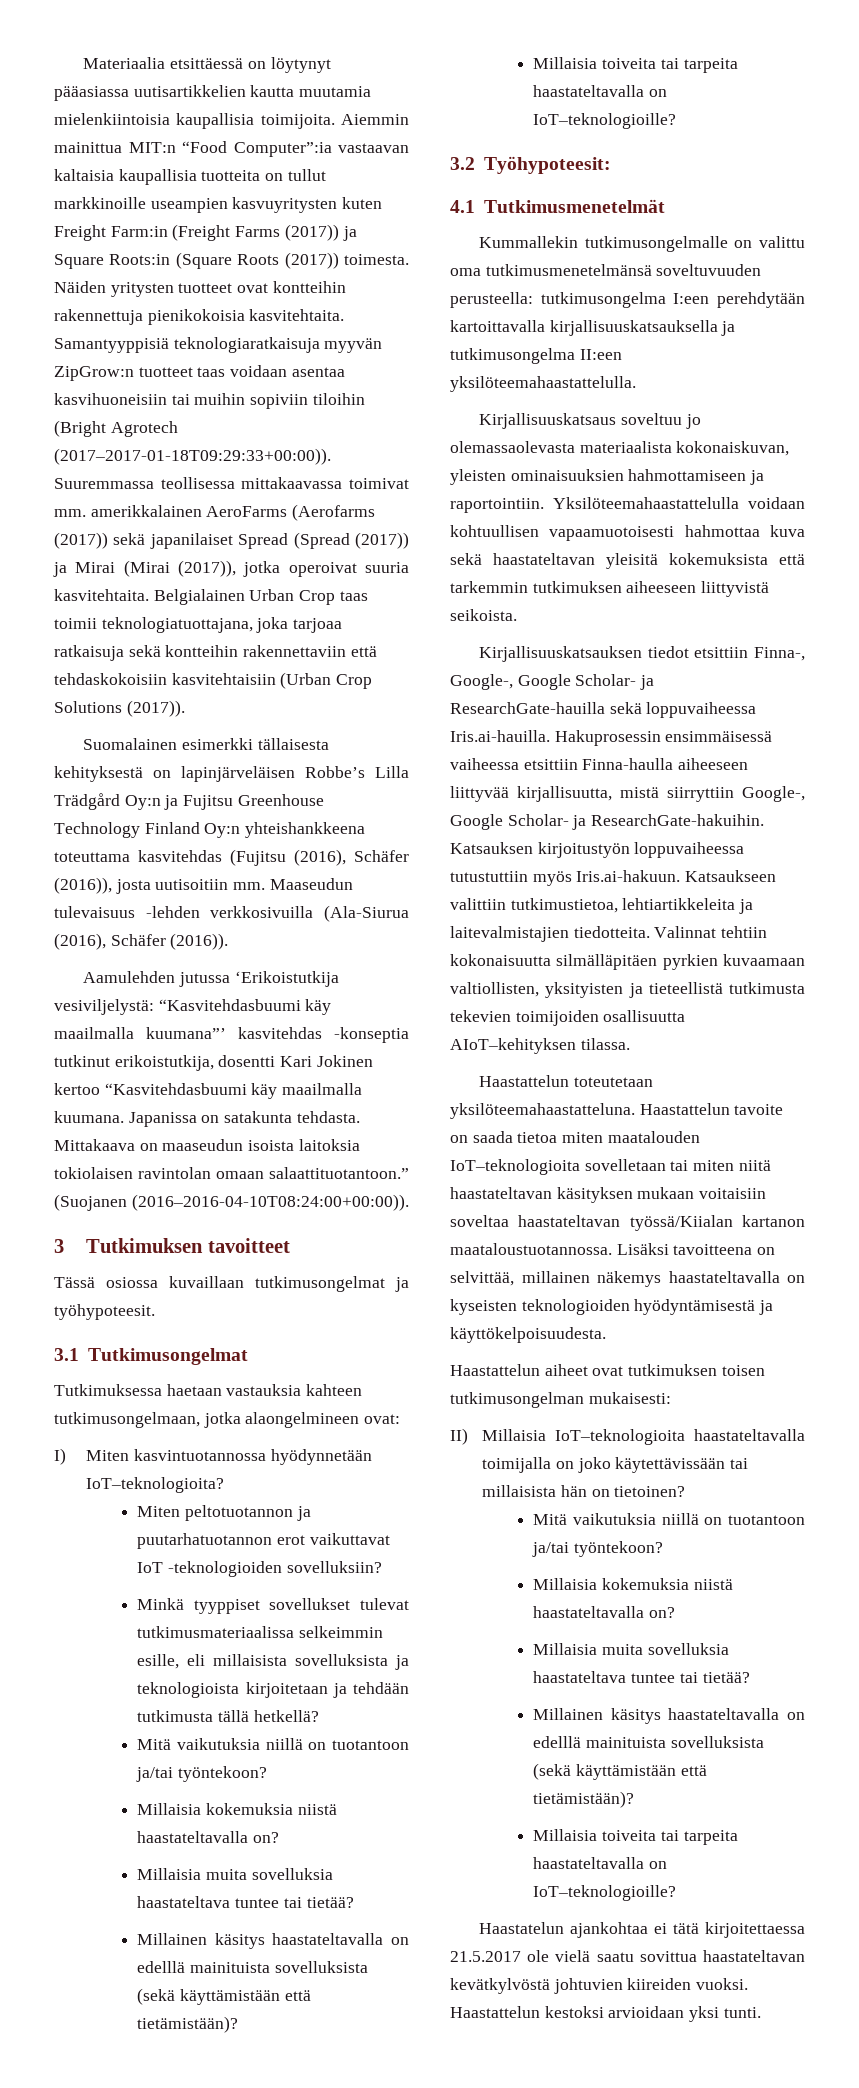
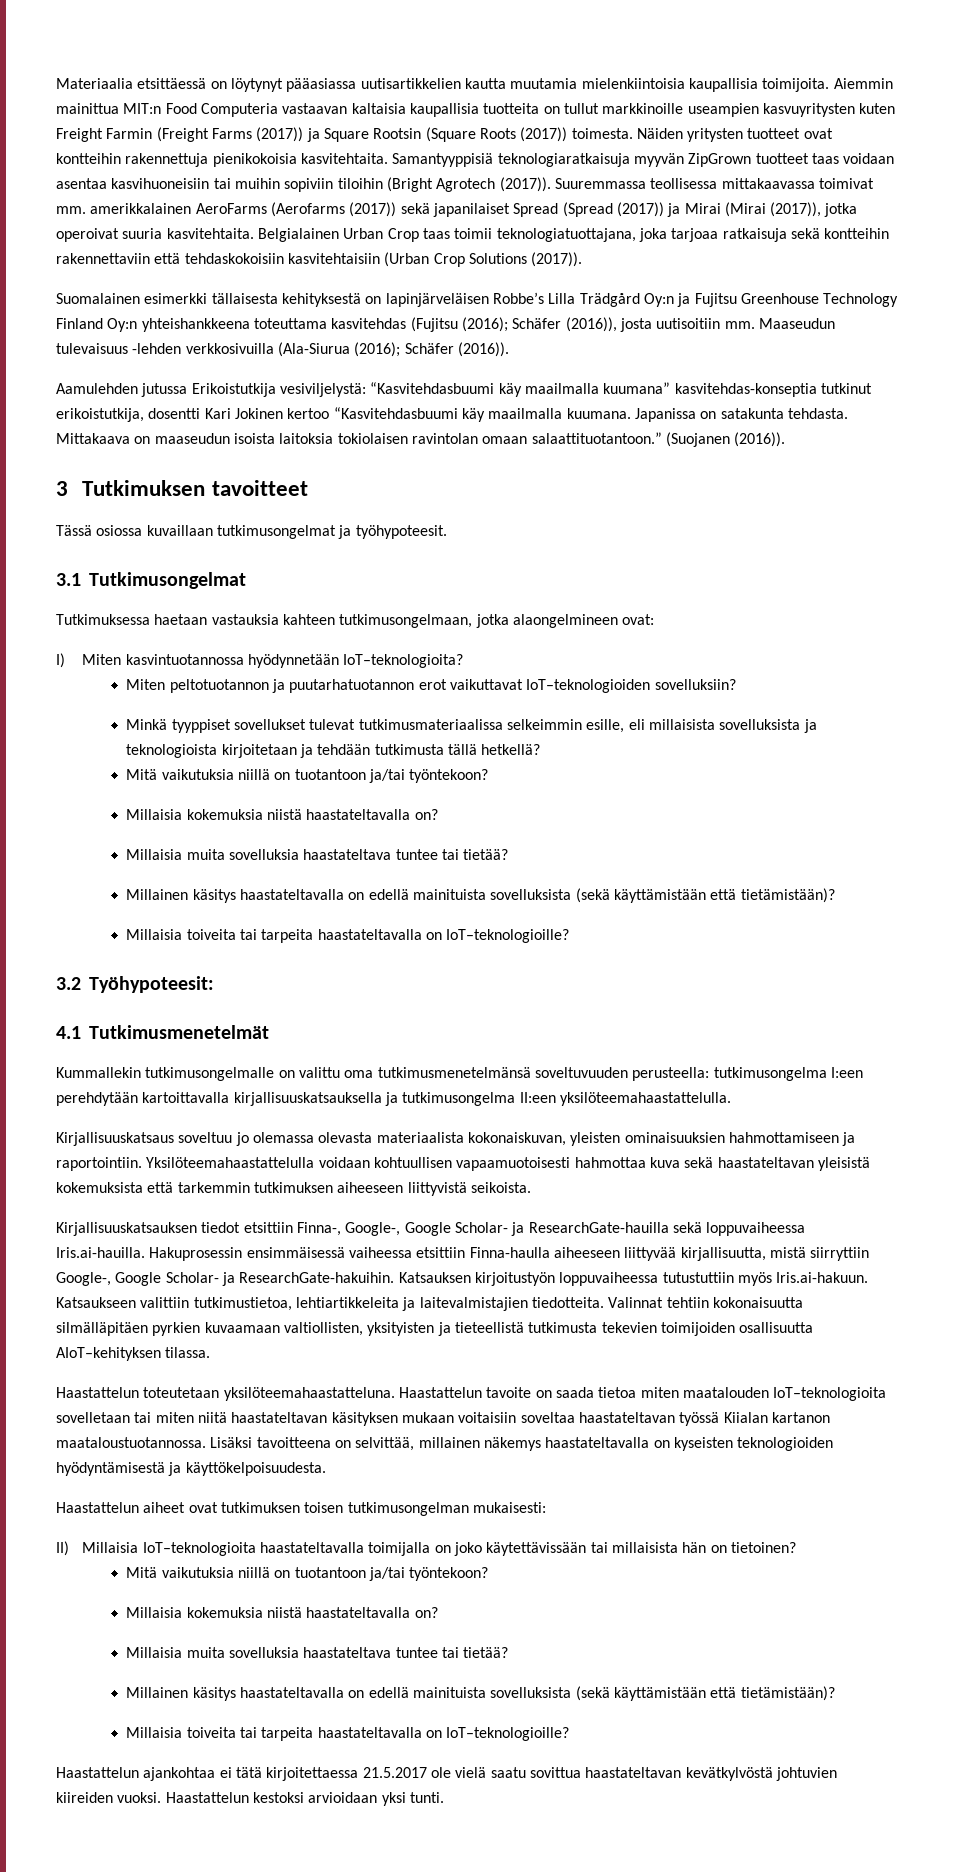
[182,141,332,157] “Food Computer”:ia -> [165,103,278,117] Food Computeria
[110,226,168,237] Farm:in -> [106,128,153,139] Farmin
[109,254,171,265] Roots:in -> [373,128,422,139] Rootsin
[54,366,134,381] ZipGrow:n -> [688,153,752,167] ZipGrown
[54,448,331,465] (2017–2017-01-18T09:29:33+00:00)). -> [499,177,551,192] (2017)).
[294,849,346,866] (2016), -> [461,317,508,332] (2016);
[54,933,106,950] (2016), -> [354,342,401,357] (2016);
[234,971,339,987] ‘Erikoistutkija -> [191,383,276,397] Erikoistutkija
[146,1027,409,1043] kuumana”’ kasvitehdas -konseptia -> [603,382,817,397] kuumana” kasvitehdas-konseptia
[131,1194,409,1211] (2016–2016-04-10T08:24:00+00:00)). -> [734,432,786,447] (2016)).
[137,1561,283,1577] IoT -teknologioiden -> [526,679,651,693] IoT–teknologioiden
[137,1961,186,1973] edelllä -> [368,889,409,900] edellä
[450,441,575,453] olemassaolevasta -> [252,1132,373,1143] olemassa olevasta
[606,553,658,569] yleisitä -> [817,1157,870,1171] yleisistä
[629,1215,733,1231] työssä/Kiialan -> [679,1412,768,1426] työssä Kiialan
[533,1736,582,1748] edelllä -> [368,1687,409,1698] edellä
[479,1922,565,1934] Haastatelun -> [56,1767,139,1778] Haastattelun

